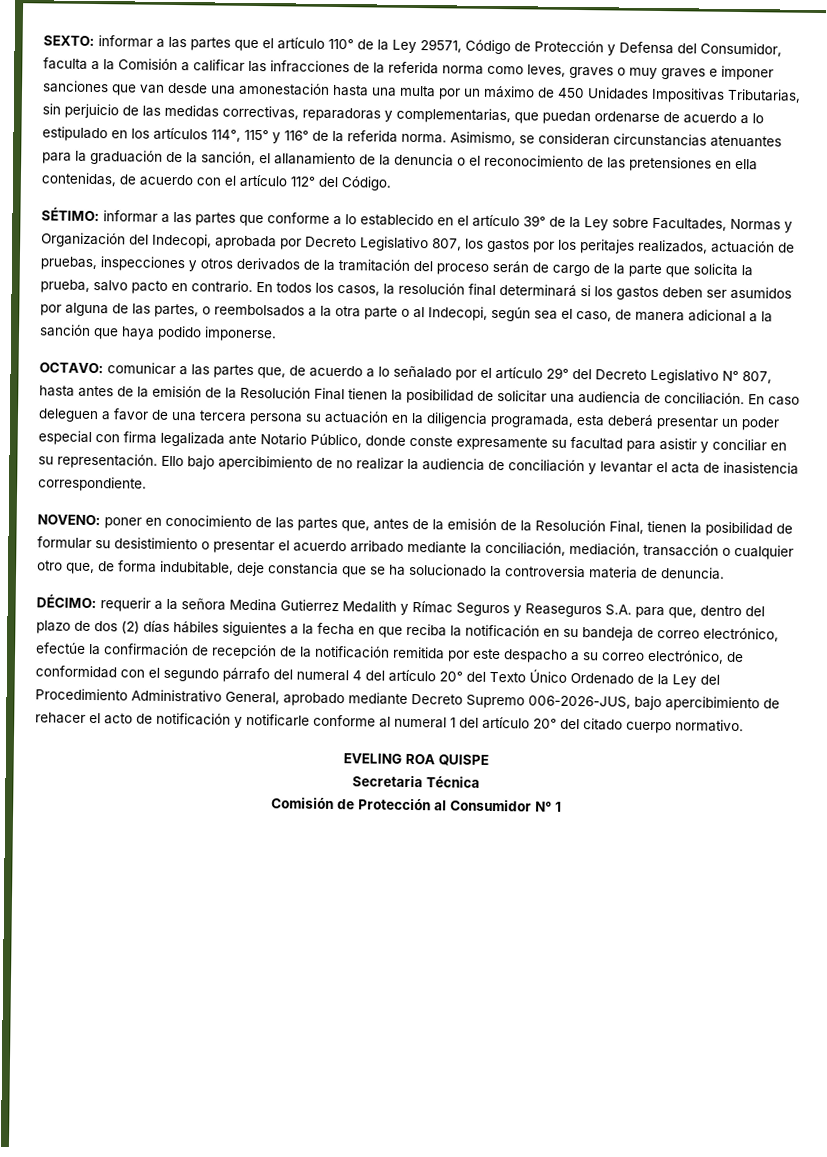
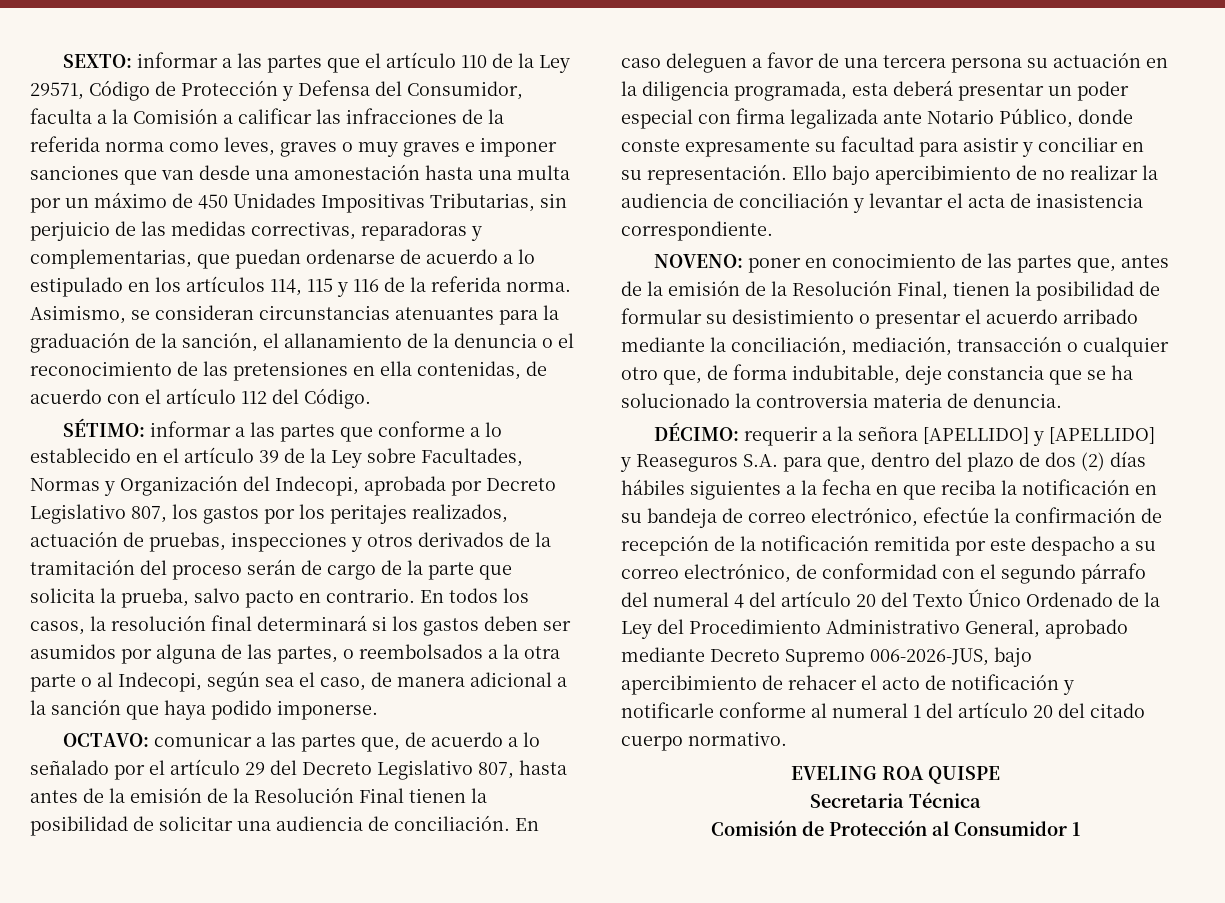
[328,38,354,50] 110° -> [460,55,487,68] 110
[211,129,309,144] 114°, 115° y 116° -> [270,278,379,297] 114, 115 y 116
[290,176,315,187] 112° -> [241,391,267,404] 112
[523,215,546,227] 39° -> [259,450,279,463] 39
[546,367,569,379] 29° -> [245,762,265,775] 29
[722,370,739,382] N° -> (473, 770) none
[229,598,510,617] Medina Gutierrez Medalith y Rímac Seguros -> [922,427,1155,446] [APELLIDO] y [APELLIDO]
[439,671,463,682] 20° -> [856,594,876,607] 20
[533,718,557,729] 20° -> [1033,705,1053,718] 20
[534,801,552,812] N° -> (1067, 828) none

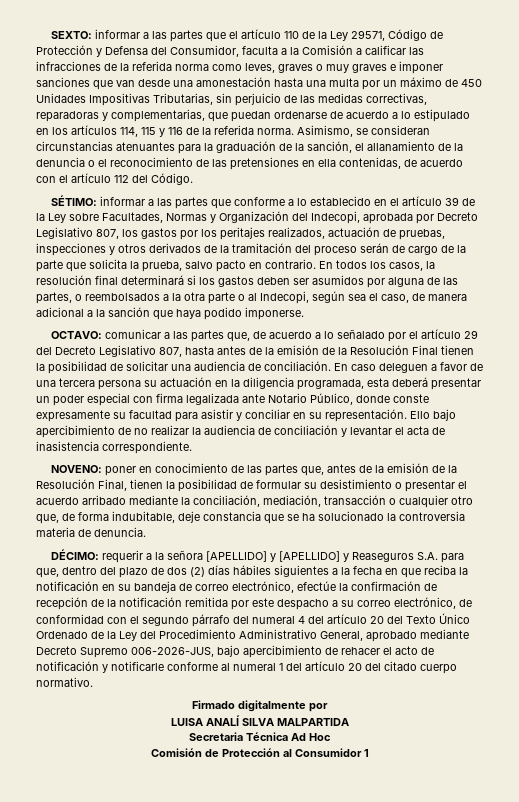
[790,766,1000,784] EVELING ROA QUISPE -> [192,700,328,712] [170,715,349,726] Firmado digitalmente por // LUISA ANALÍ SILVA MALPARTIDA
(981, 800) none -> [291,733,331,741] Ad Hoc

